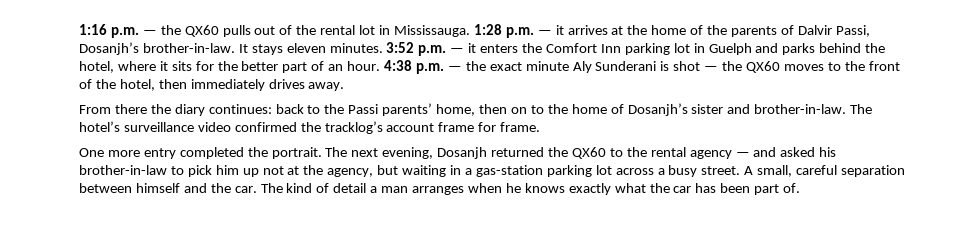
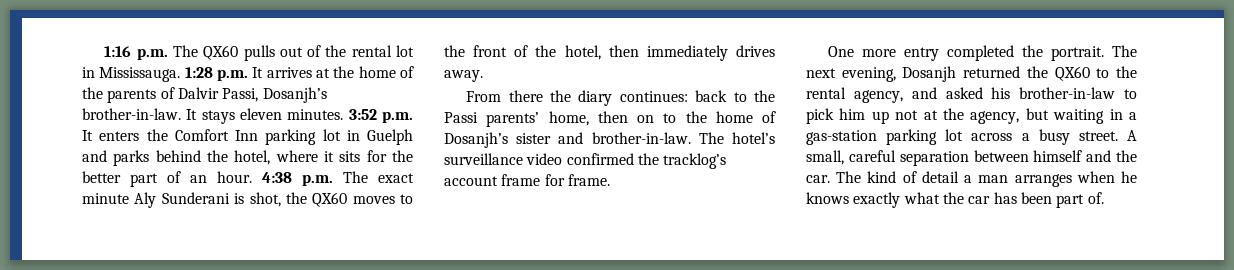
[142,25,181,35] — the -> [172,45,198,57] The
[537,25,564,35] — it -> [252,67,264,78] It
[450,43,477,53] — it -> [82,130,93,141] It
[447,61,486,71] — the -> [343,171,368,183] The
[673,61,719,71] shot — -> [249,192,281,207] shot,
[689,150,750,159] agency — -> [853,90,903,103] agency,

